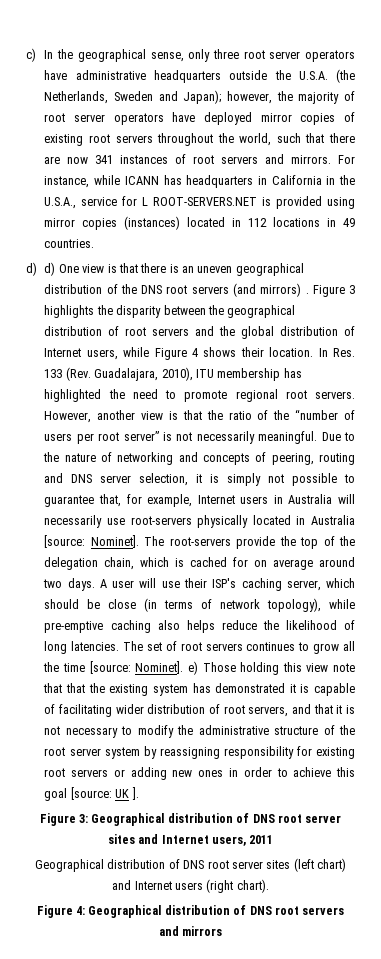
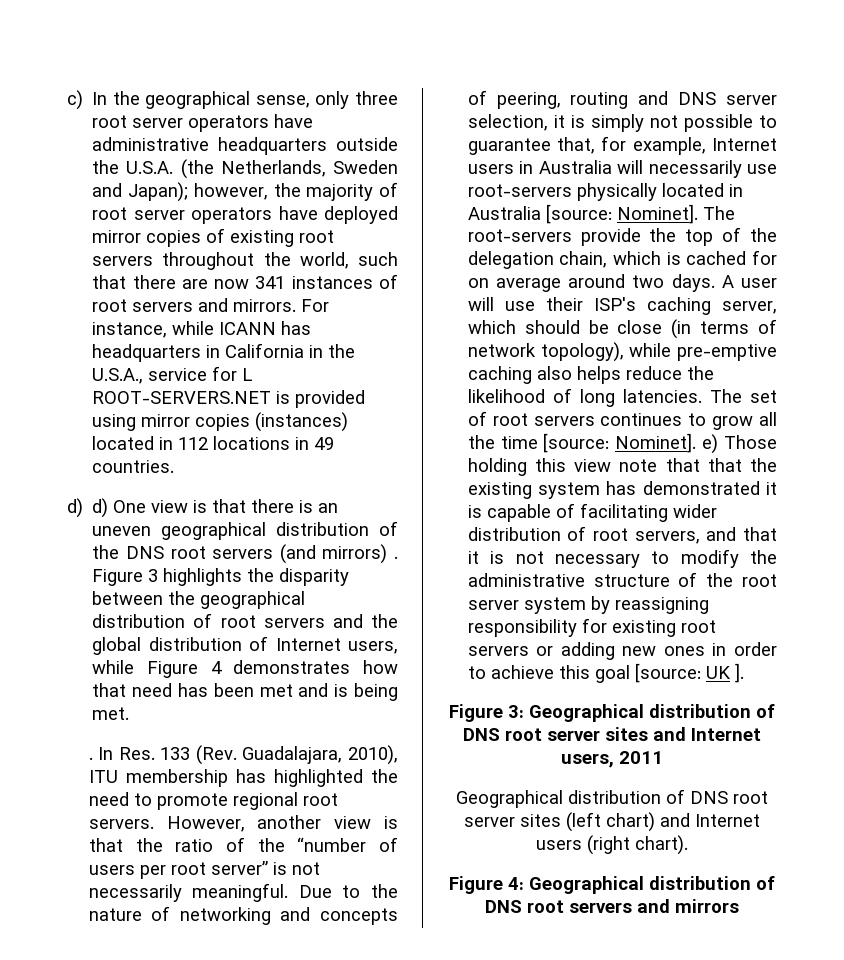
[203,347,314,357] shows their location. -> [233,660,398,674] [92,683,398,701] [92,707,130,720] [88,757,93,760] demonstrates how that need has been met and is being met. // .

